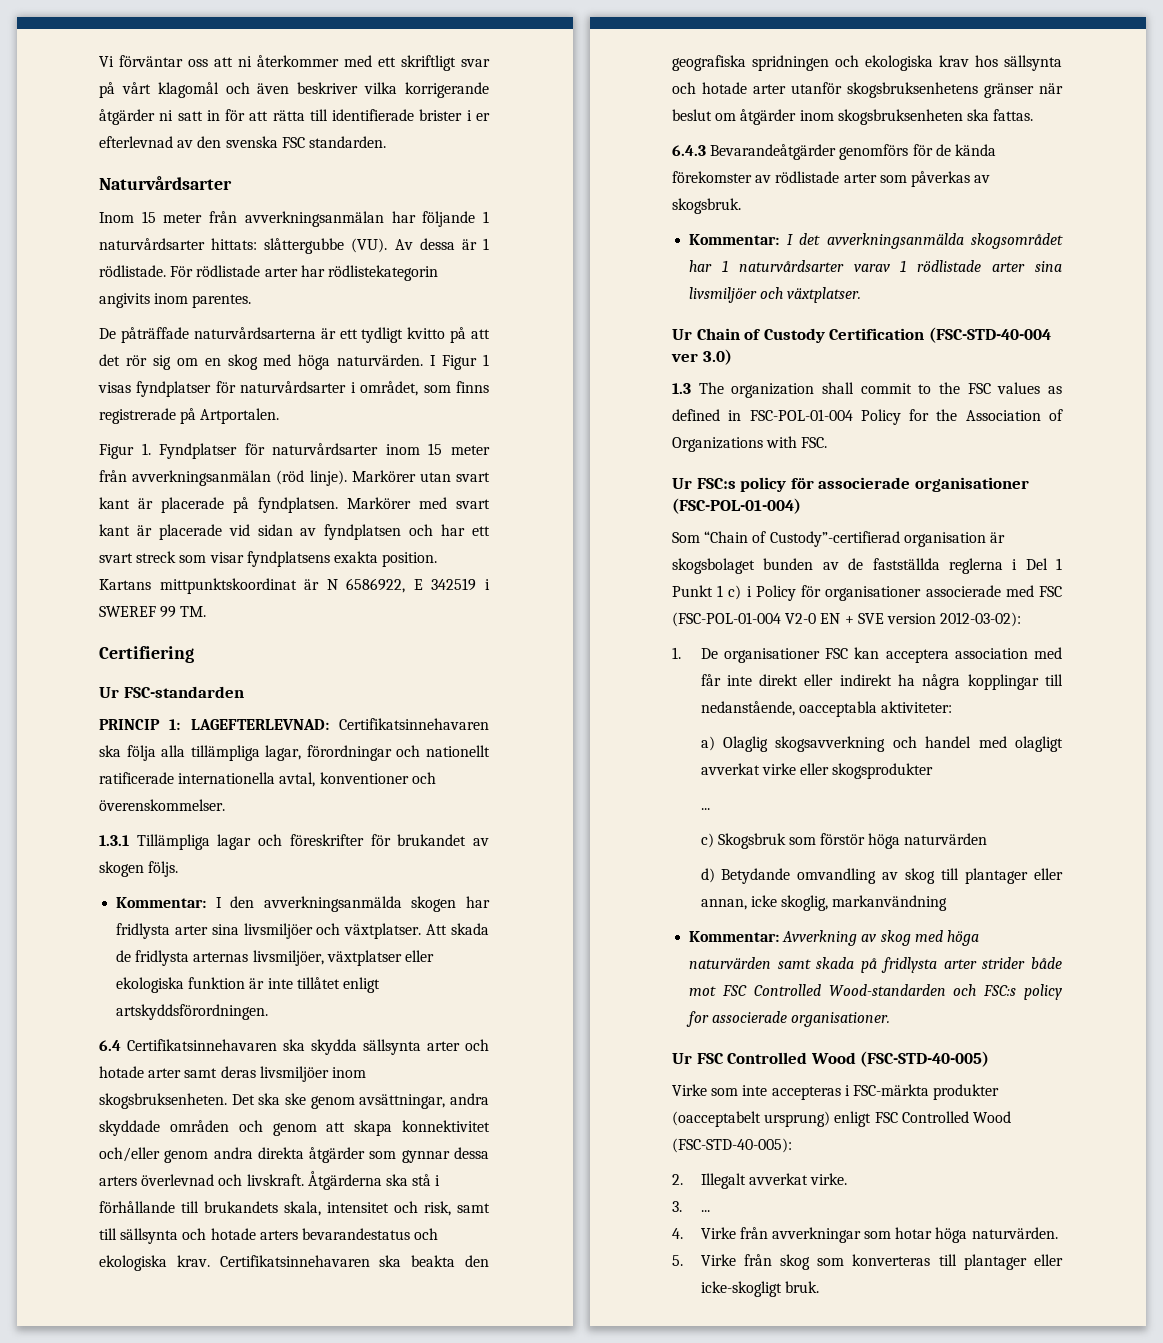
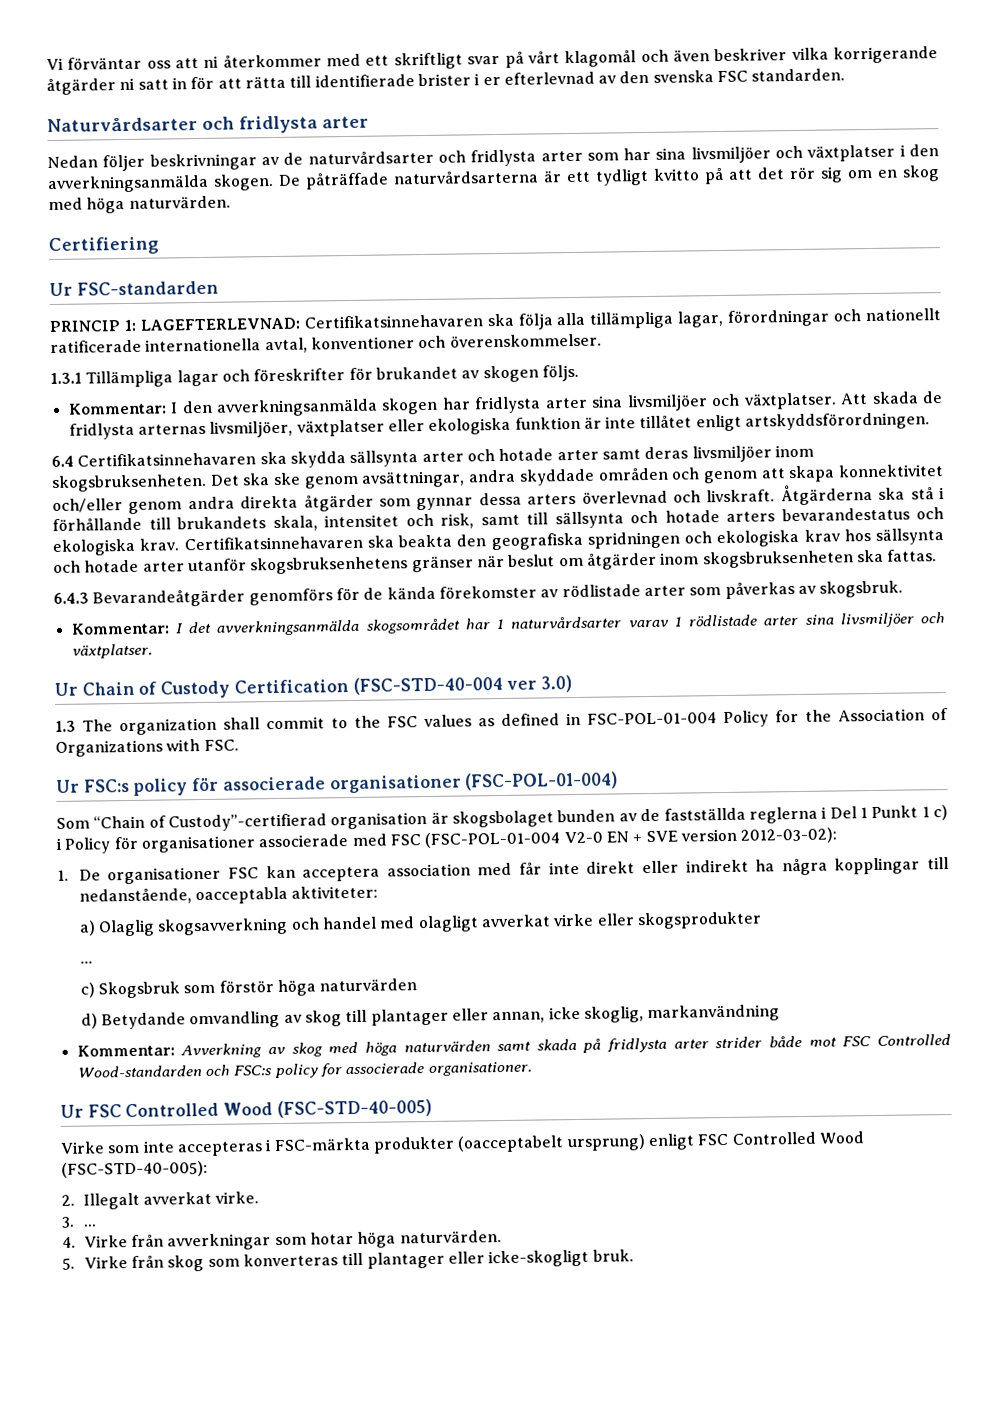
[99,211,490,227] [99,238,490,254] [99,265,438,281] [99,293,252,308] // Inom 15 meter från avverkningsanmälan har följande 1 naturvårdsarter hittats: slåttergubbe (VU). Av dessa är 1 rödlistade. För rödlistade arter har rödlistekategorin angivits inom parentes. // -> [202,115,369,134] [47,144,939,172] [47,174,274,194] och fridlysta arter // Nedan följer beskrivningar av de naturvårdsarter och fridlysta arter som har sina livsmiljöer och växtplatser i den avverkningsanmälda skogen.
[430,354,490,370] [98,381,489,397] [99,408,280,424] [99,443,490,459] [99,470,490,486] [99,497,490,513] [99,524,491,540] [99,551,438,567] [99,578,490,594] [99,606,207,618] I Figur 1 visas fyndplatser för naturvårdsarter i området, som finns registrerade på Artportalen. // Figur 1. Fyndplatser för naturvårdsarter inom 15 meter från avverkningsanmälan (röd linje). Markörer utan svart kant är placerade på fyndplatsen. Markörer med svart kant är placerade vid sidan av fyndplatsen och har ett svart streck som visar fyndplatsens exakta position. Kartans mittpunktskoordinat är N 6586922, E 342519 i SWEREF 99 TM. -> (231, 202) none

